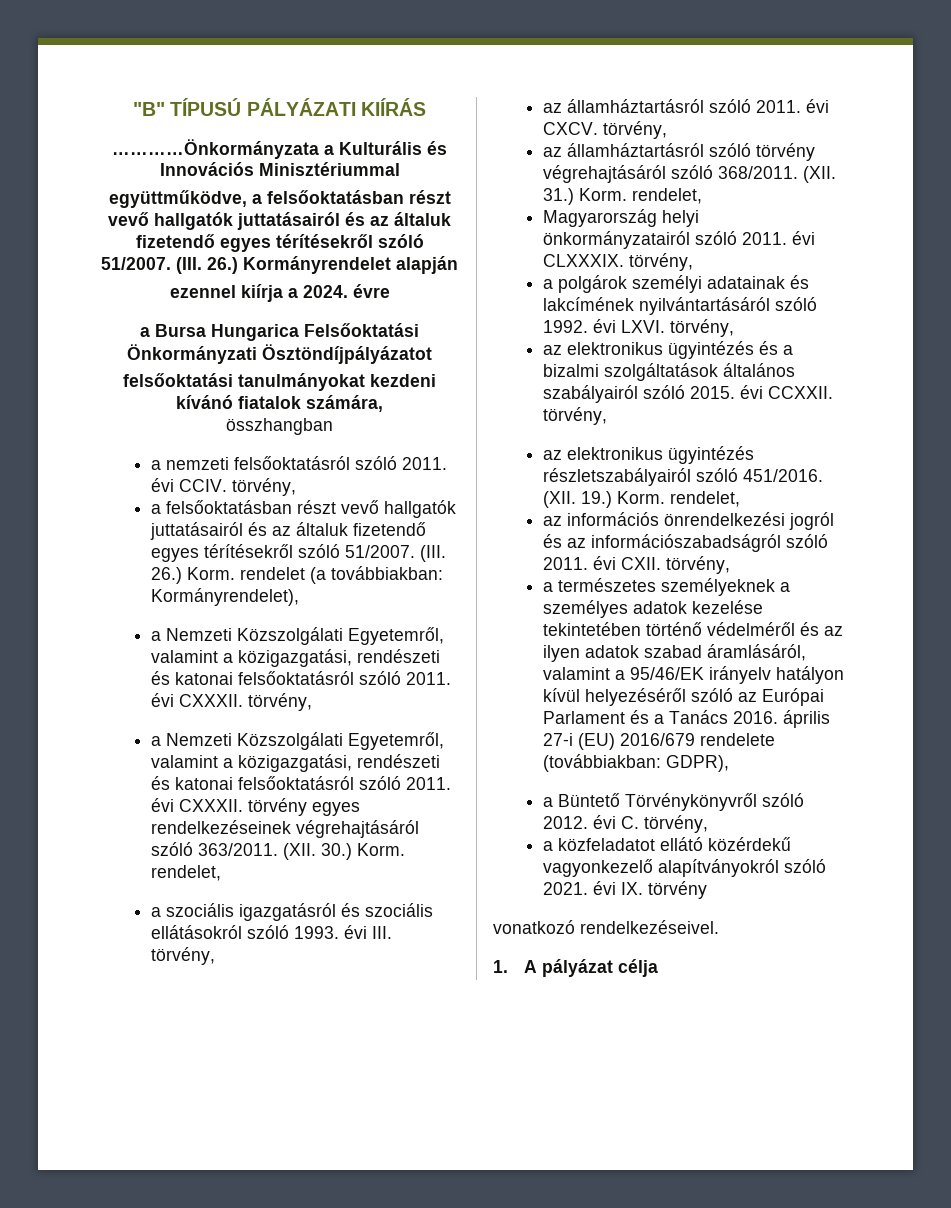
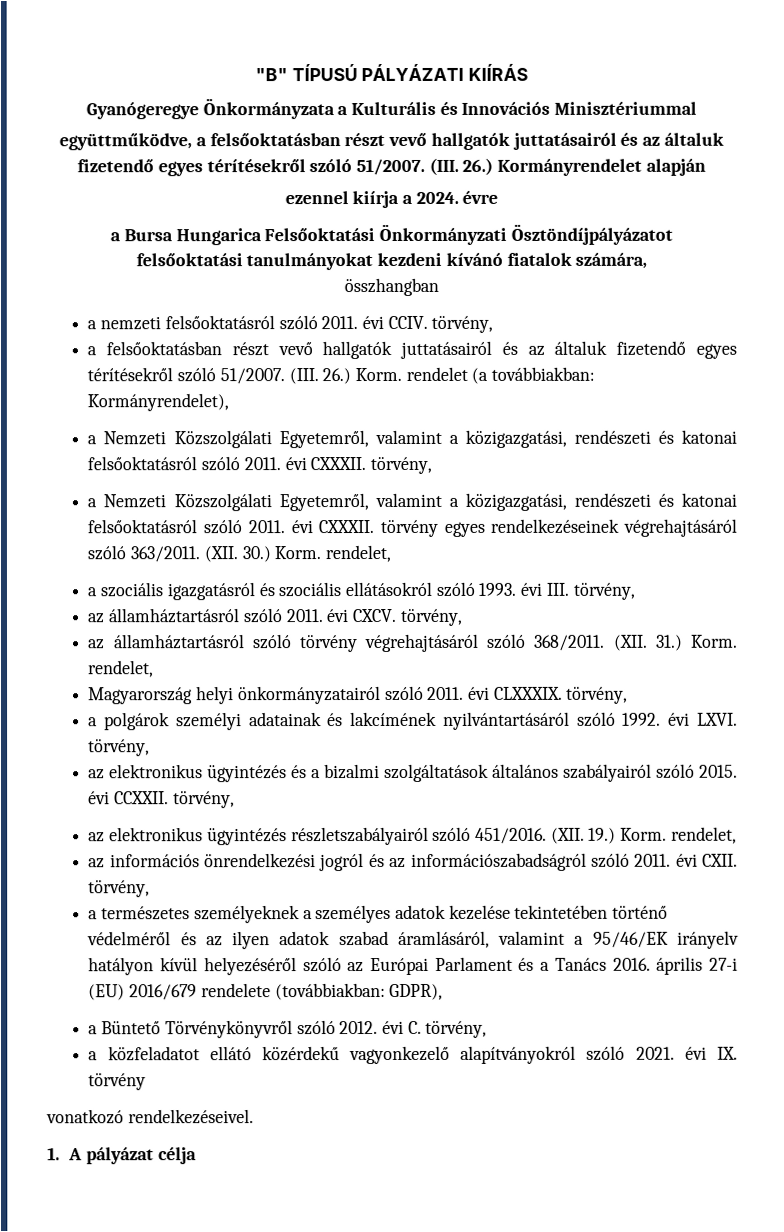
[112,139,319,159] …………Önkormányzata -> [85,98,335,120] Gyanógeregye Önkormányzata

